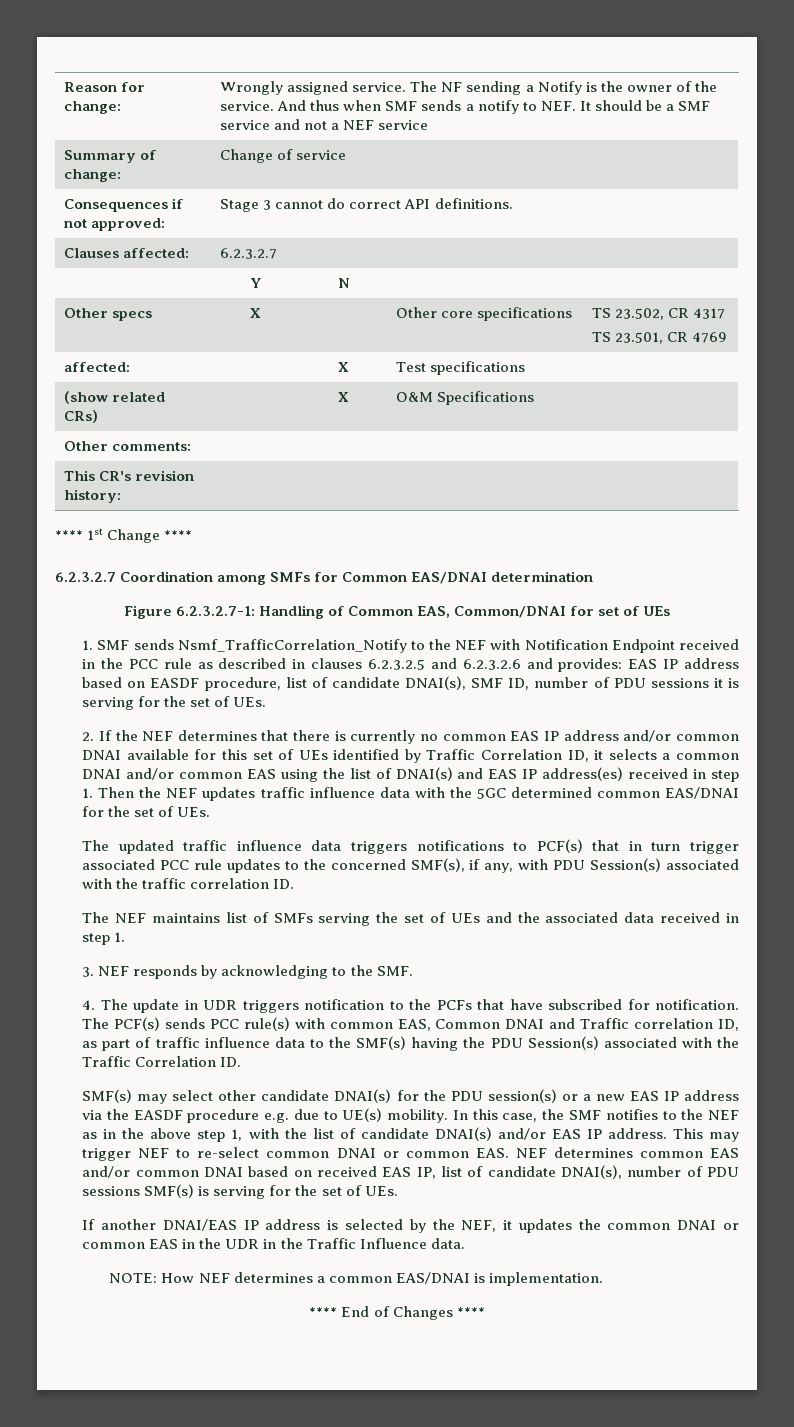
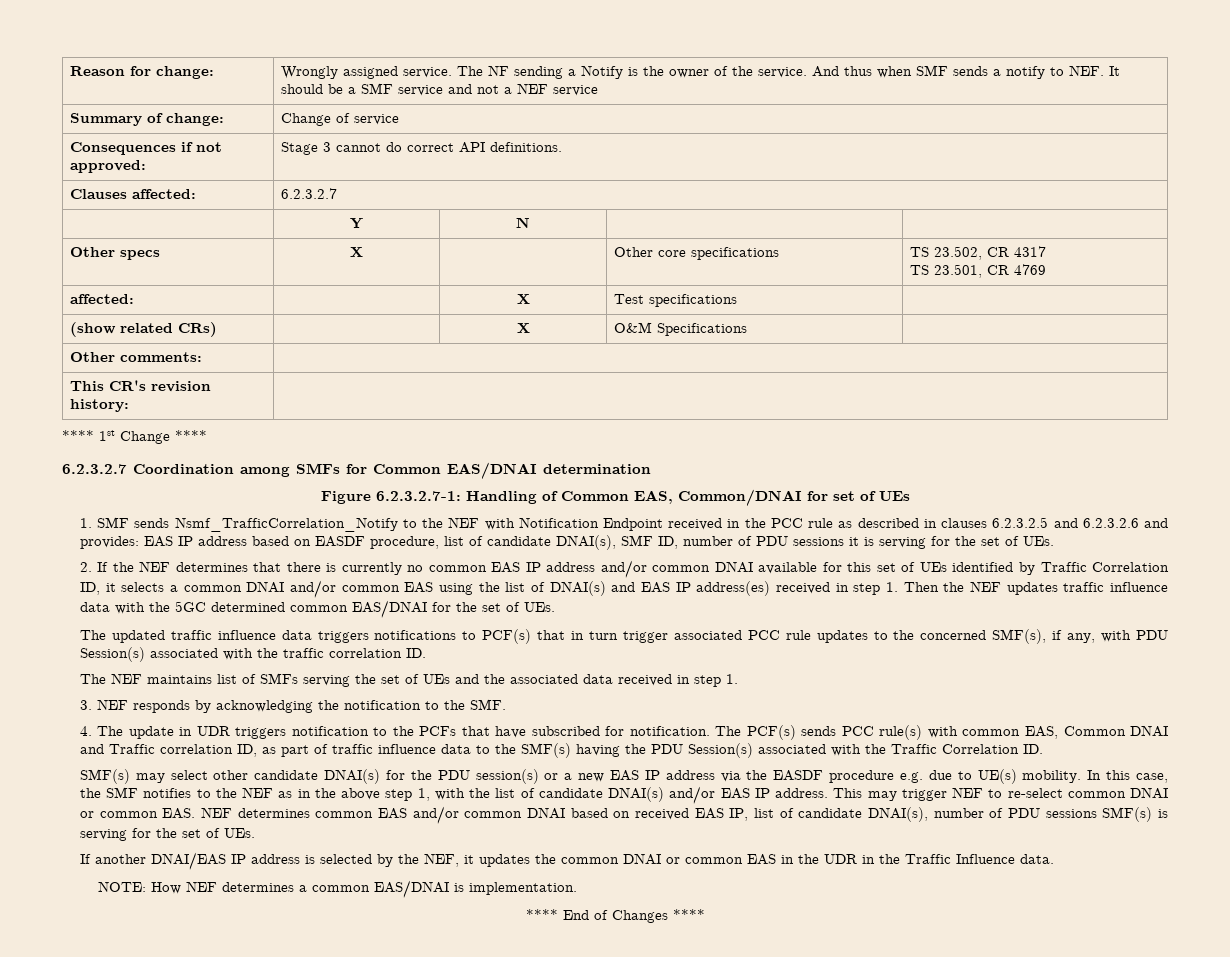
(329, 972) none -> [317,700,421,710] the notification

